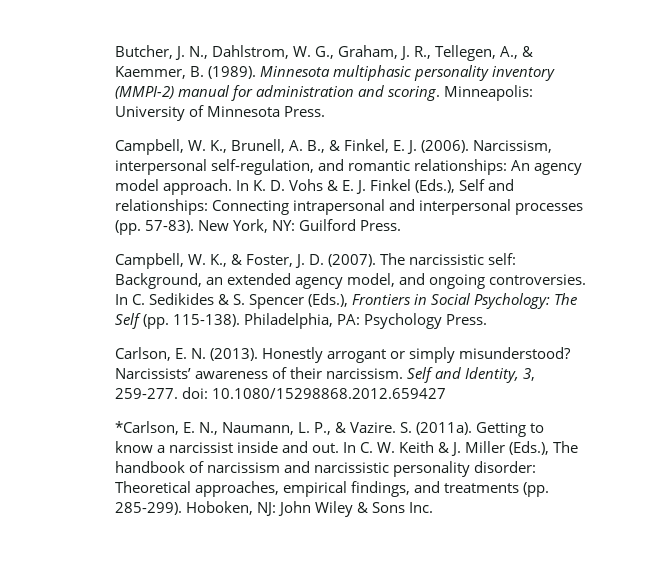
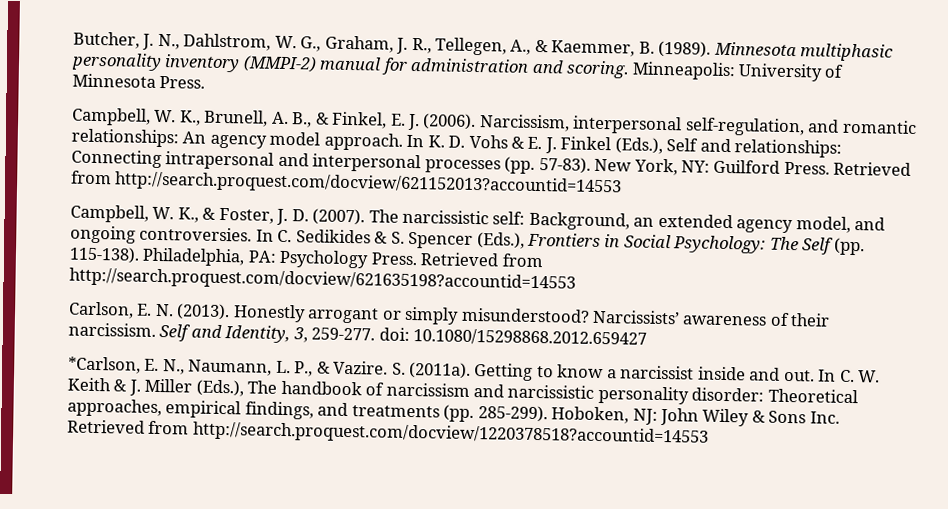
(401, 225) none -> [833,161,912,176] [70,170,623,197] Retrieved from http://search.proquest.com/docview/621152013?accountid=14553
(487, 319) none -> [420,252,544,268] [68,267,576,293] Retrieved from http://search.proquest.com/docview/621635198?accountid=14553
(433, 507) none -> [66,419,709,447] Retrieved from http://search.proquest.com/docview/1220378518?accountid=14553

